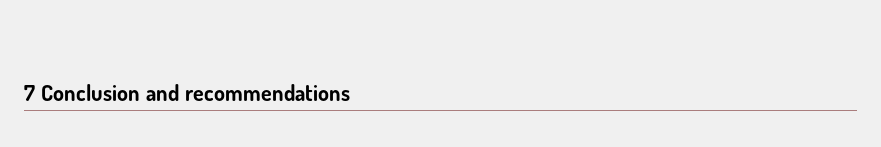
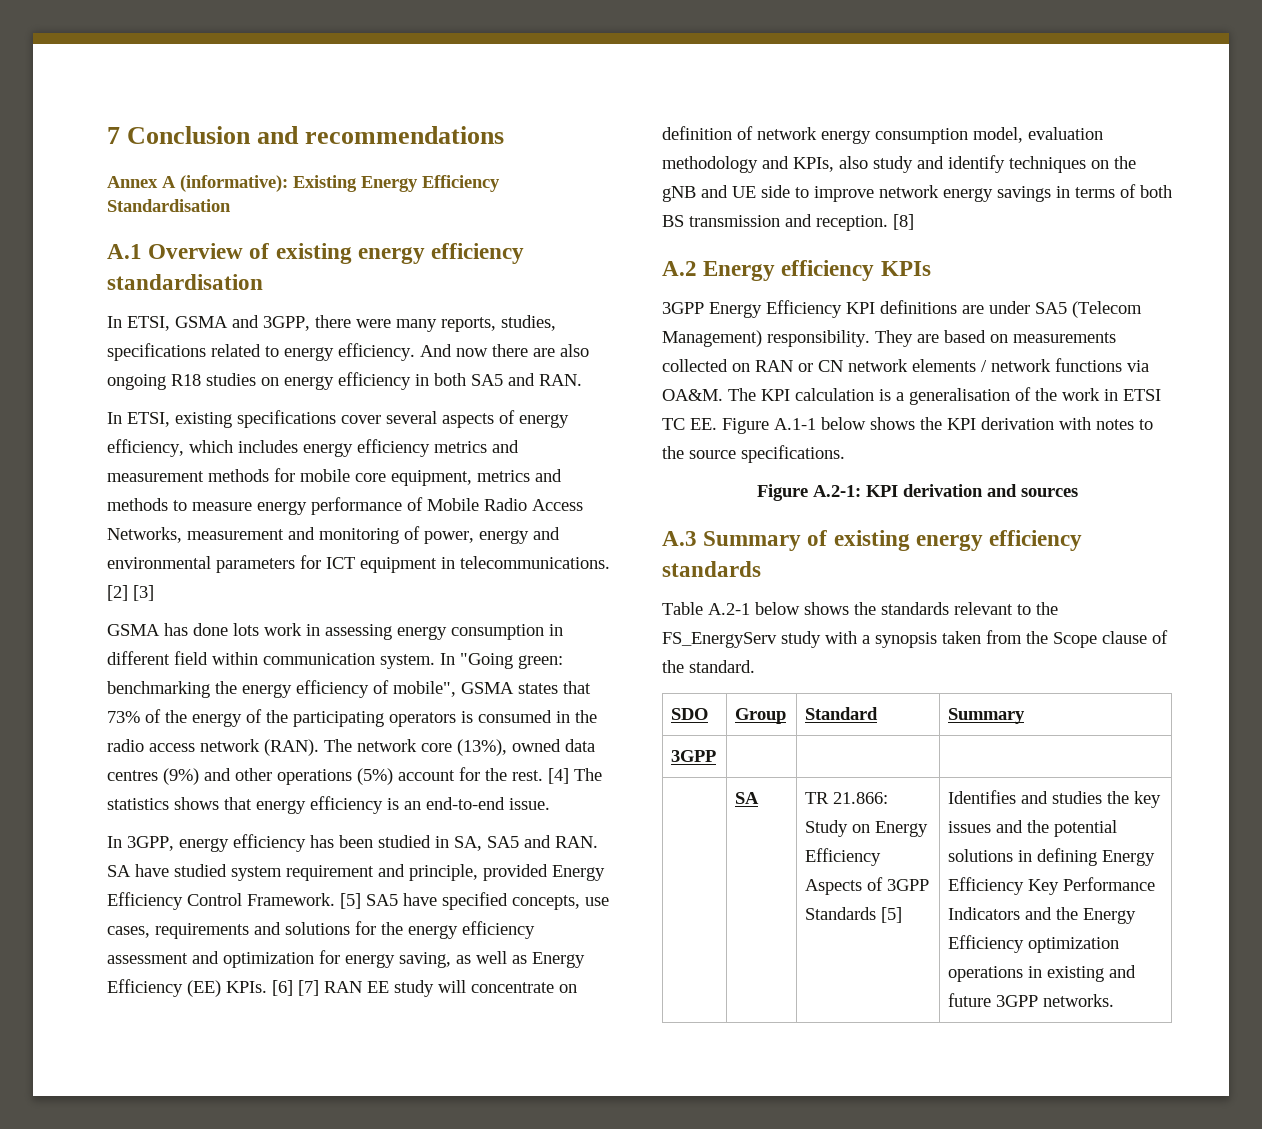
(350, 92) none -> [107,175,500,192] [107,199,231,212] [107,243,525,264] [107,274,263,290] [107,315,556,332] [107,343,589,361] [107,372,582,390] [107,410,569,428] [107,439,519,457] [107,468,562,486] [107,497,583,515] [107,526,560,544] [107,555,610,573] [107,585,154,601] [107,623,563,640] [107,651,563,669] [107,680,591,698] [107,709,597,727] [107,739,595,756] [107,767,602,785] [107,796,550,814] [107,834,598,852] [107,864,605,881] [107,892,609,910] [107,921,535,939] [107,950,585,968] [107,979,577,997] [662,126,1103,144] [662,155,1136,173] [662,184,1172,202] [662,214,914,231] [662,260,931,281] [662,300,1142,318] [662,330,1116,347] [662,358,1149,372] [662,387,1161,405] [662,417,1153,434] [662,445,845,463] [757,484,1078,501] [662,530,1083,551] [662,561,761,577] [662,602,1058,615] [662,630,1168,648] [662,660,755,673] [671,708,709,720] [735,708,787,724] [805,707,879,720] [948,708,1026,724] [671,750,717,762] [735,792,760,804] [805,792,889,804] [805,820,929,837] [805,848,882,866] [805,877,930,895] [805,907,903,923] [948,790,1162,808] [948,820,1118,837] [948,848,1156,866] [948,877,1156,895] [948,907,1137,924] [948,935,1120,953] [948,965,1137,982] [948,993,1115,1007] // Annex A (informative): Existing Energy Efficiency Standardisation // A.1 Overview of existing energy efficiency standardisation // In ETSI, GSMA and 3GPP, there were many reports, studies, specifications related to energy efficiency. And now there are also ongoing R18 studies on energy efficiency in both SA5 and RAN. // In ETSI, existing specifications cover several aspects of energy efficiency, which includes energy efficiency metrics and measurement methods for mobile core equipment, metrics and methods to measure energy performance of Mobile Radio Access Networks, measurement and monitoring of power, energy and environmental parameters for ICT equipment in telecommunications. [2] [3] // GSMA has done lots work in assessing energy consumption in different field within communication system. In "Going green: benchmarking the energy efficiency of mobile", GSMA states that 73% of the energy of the participating operators is consumed in the radio access network (RAN). The network core (13%), owned data centres (9%) and other operations (5%) account for the rest. [4] The statistics shows that energy efficiency is an end-to-end issue. // In 3GPP, energy efficiency has been studied in SA, SA5 and RAN. SA have studied system requirement and principle, provided Energy Efficiency Control Framework. [5] SA5 have specified concepts, use cases, requirements and solutions for the energy efficiency assessment and optimization for energy saving, as well as Energy Efficiency (EE) KPIs. [6] [7] RAN EE study will concentrate on definition of network energy consumption model, evaluation methodology and KPIs, also study and identify techniques on the gNB and UE side to improve network energy savings in terms of both BS transmission and reception. [8] // A.2 Energy efficiency KPIs // 3GPP Energy Efficiency KPI definitions are under SA5 (Telecom Management) responsibility. They are based on measurements collected on RAN or CN network elements / network functions via OA&M. The KPI calculation is a generalisation of the work in ETSI TC EE. Figure A.1-1 below shows the KPI derivation with notes to the source specifications. // Figure A.2-1: KPI derivation and sources // A.3 Summary of existing energy efficiency standards // Table A.2-1 below shows the standards relevant to the FS_EnergyServ study with a synopsis taken from the Scope clause of the standard. // SDO | Group | Standard | Summary // 3GPP | | | // | SA | TR 21.866: Study on Energy Efficiency Aspects of 3GPP Standards [5] | Identifies and studies the key issues and the potential solutions in defining Energy Efficiency Key Performance Indicators and the Energy Efficiency optimization operations in existing and future 3GPP networks.

